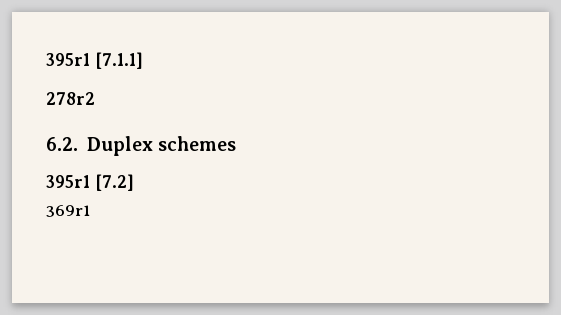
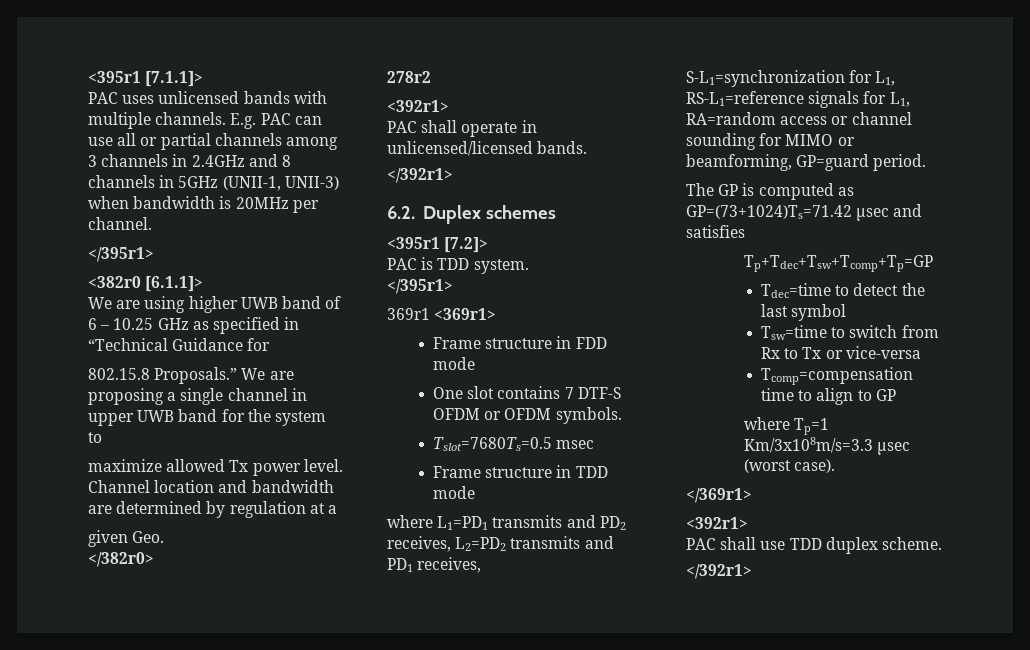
[46,52,143,69] [46,92,95,105] [46,136,237,156] [46,174,134,191] [46,205,90,217] 395r1 [7.1.1] // 278r2 // 6.2. Duplex schemes // 395r1 [7.2] // 369r1 -> [88,71,204,87] [88,91,327,104] [88,112,322,129] [88,133,338,150] [88,154,291,167] [88,175,339,191] [88,196,319,213] [88,217,152,230] [88,247,154,262] [88,276,204,292] [88,296,342,313] [88,317,300,334] [88,338,271,351] [88,367,294,384] [88,388,307,405] [88,409,326,426] [88,432,102,443] [88,459,343,476] [88,480,334,493] [88,501,337,518] [88,530,165,547] [88,552,154,567] [387,71,431,83] [387,100,449,112] [387,120,537,137] [387,141,588,156] [387,168,453,183] [387,205,556,224] [387,237,489,253] [387,257,529,274] [387,279,453,294] [387,308,497,320] [433,336,607,349] [433,357,476,370] [433,386,621,399] [433,407,622,424] [433,437,595,451] [433,465,608,478] [433,486,476,499] [387,515,626,530] [387,536,614,552] [387,557,482,573] [686,70,896,87] [686,91,910,108] [686,112,912,125] [686,133,855,150] [686,154,927,171] [686,183,854,200] [686,204,923,221] [686,225,745,238] [744,255,934,272] [761,283,925,298] [761,304,847,321] [761,325,939,340] [761,346,921,359] [761,367,914,385] [761,388,896,405] [744,417,830,435] [744,437,911,455] [744,459,836,473] [686,488,752,503] [686,517,748,529] [686,537,942,554] [686,564,752,579] <395r1 [7.1.1]> // PAC uses unlicensed bands with multiple channels. E.g. PAC can use all or partial channels among 3 channels in 2.4GHz and 8 channels in 5GHz (UNII-1, UNII-3) when bandwidth is 20MHz per channel. // </395r1> // <382r0 [6.1.1]> // We are using higher UWB band of 6 – 10.25 GHz as specified in “Technical Guidance for // 802.15.8 Proposals.” We are proposing a single channel in upper UWB band for the system to // maximize allowed Tx power level. Channel location and bandwidth are determined by regulation at a // given Geo. // </382r0> // 278r2 // <392r1> // PAC shall operate in unlicensed/licensed bands. // </392r1> // 6.2. Duplex schemes // <395r1 [7.2]> // PAC is TDD system. // </395r1> // 369r1 <369r1> // Frame structure in FDD mode // One slot contains 7 DTF-S OFDM or OFDM symbols. // Tslot=7680Ts=0.5 msec // Frame structure in TDD mode // where L1=PD1 transmits and PD2 receives, L2=PD2 transmits and PD1 receives, S-L1=synchronization for L1, RS-L1=reference signals for L1, RA=random access or channel sounding for MIMO or beamforming, GP=guard period. // The GP is computed as GP=(73+1024)Ts=71.42 µsec and satisfies // Tp+Tdec+Tsw+Tcomp+Tp=GP // Tdec=time to detect the last symbol // Tsw=time to switch from Rx to Tx or vice-versa // Tcomp=compensation time to align to GP // where Tp=1 Km/3x108m/s=3.3 µsec (worst case). // </369r1> // <392r1> // PAC shall use TDD duplex scheme. // </392r1>

